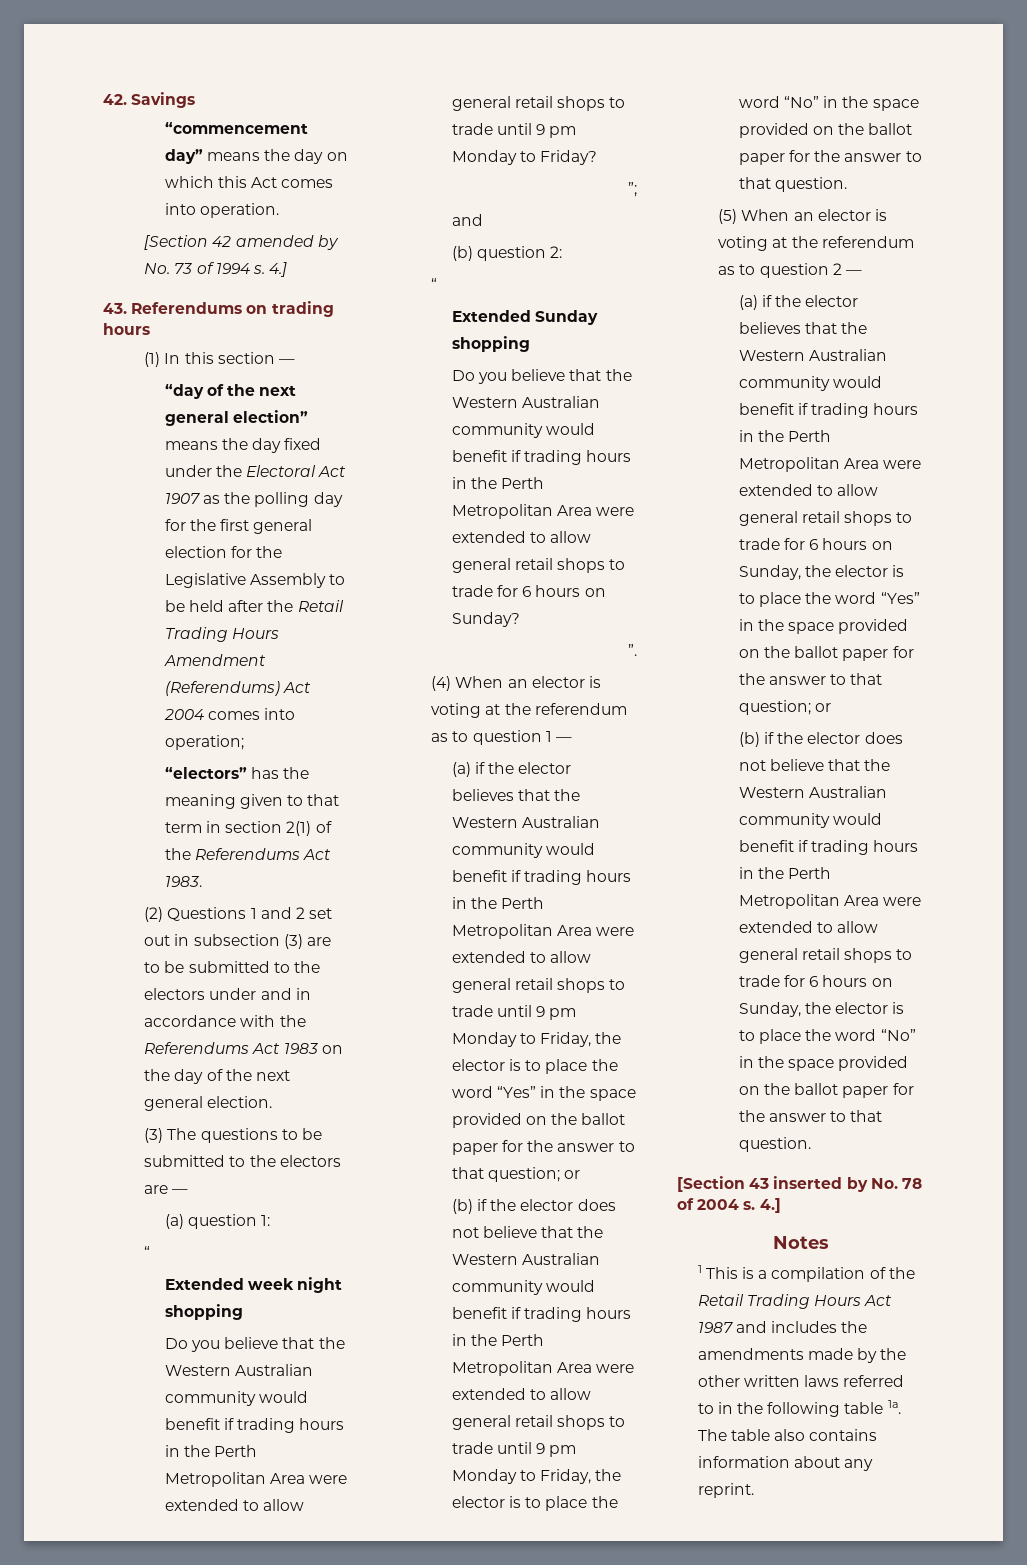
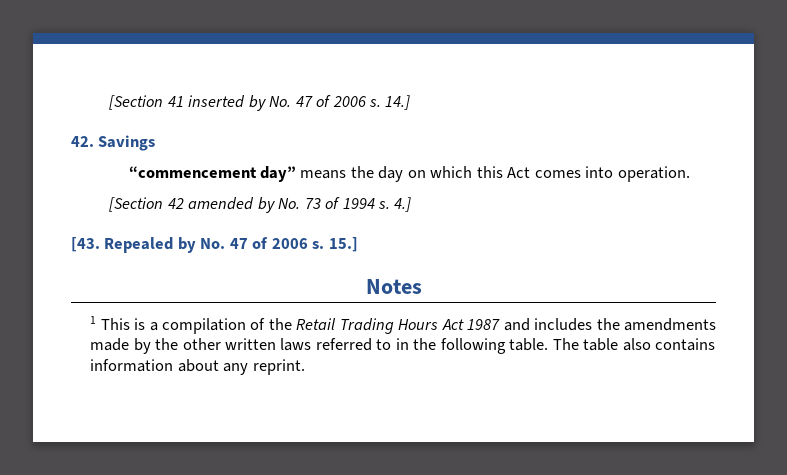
(103, 99) none -> [109,95,411,111] [Section 41 inserted by No. 47 of 2006 s. 14.] //
[103,301,334,317] [103,323,150,335] [144,352,295,367] [164,384,297,399] [164,410,309,426] [164,438,322,453] [164,465,347,477] [164,492,343,507] [164,519,313,534] [164,546,283,558] [164,573,346,588] [164,600,344,612] [164,627,280,642] [163,654,266,666] [164,681,312,696] [163,708,296,720] [164,735,244,750] [164,767,310,779] [164,794,340,809] [164,821,332,836] [164,848,332,860] [164,876,202,887] [144,907,333,922] [144,934,331,949] [144,961,320,973] [144,988,311,1000] [144,1015,306,1027] [144,1042,343,1054] [144,1069,290,1084] [144,1096,273,1111] [144,1128,322,1143] [144,1155,341,1167] [144,1185,189,1194] [164,1214,271,1229] [144,1246,151,1258] [164,1277,343,1293] [164,1304,243,1320] [164,1337,345,1352] [164,1364,314,1376] [164,1391,309,1406] [164,1418,345,1433] [164,1445,258,1457] [164,1472,348,1487] [164,1499,305,1511] [451,96,626,111] [451,123,577,138] [451,150,598,165] [628,182,637,197] [451,214,483,226] [451,246,563,261] [431,278,438,290] [451,310,599,325] [451,336,530,352] [451,369,632,384] [451,396,601,408] [451,423,596,438] [451,450,632,465] [451,477,545,489] [451,504,635,519] [451,531,592,543] [451,558,626,573] [451,585,606,597] [451,612,520,627] [628,644,637,656] [431,676,601,691] [431,703,627,718] [431,730,572,745] [451,762,572,777] [451,789,581,801] [451,816,601,828] [451,843,596,858] [451,870,632,885] [451,897,545,909] [451,924,635,939] [451,951,592,963] [451,978,626,993] [451,1005,577,1020] [451,1032,622,1047] [451,1059,618,1074] [451,1086,636,1101] [451,1113,626,1128] [451,1140,635,1155] [451,1167,581,1182] [451,1199,616,1214] [451,1226,604,1238] [451,1253,601,1265] [451,1280,596,1295] [451,1307,632,1322] [451,1334,545,1346] [451,1361,635,1376] [451,1388,592,1400] [451,1415,626,1430] [451,1442,577,1457] [451,1469,622,1484] [451,1496,618,1511] [738,96,919,111] [738,123,913,138] [738,150,922,165] [738,177,848,192] [718,209,887,224] [718,236,914,251] [718,263,862,278] [738,295,859,310] [738,322,868,334] [738,349,888,361] [738,376,883,391] [738,403,919,418] [738,430,832,442] [738,457,922,472] [738,484,879,496] [738,511,913,526] [738,538,893,550] [738,565,905,580] [738,592,920,607] [738,619,909,634] [738,646,914,661] [738,673,883,685] [738,700,832,715] [738,732,903,747] [738,759,891,771] [738,786,888,798] [738,813,883,828] [738,840,919,855] [738,867,832,879] [738,894,922,909] [738,921,879,933] [738,948,913,963] [738,975,893,987] [738,1002,905,1017] [738,1029,916,1044] [738,1056,909,1071] [738,1083,914,1098] [738,1110,883,1122] [738,1137,811,1152] [677,1176,922,1192] [677,1198,781,1213] 43. Referendums on trading hours // (1) In this section — // “day of the next general election” means the day fixed under the Electoral Act 1907 as the polling day for the first general election for the Legislative Assembly to be held after the Retail Trading Hours Amendment (Referendums) Act 2004 comes into operation; // “electors” has the meaning given to that term in section 2(1) of the Referendums Act 1983. // (2) Questions 1 and 2 set out in subsection (3) are to be submitted to the electors under and in accordance with the Referendums Act 1983 on the day of the next general election. // (3) The questions to be submitted to the electors are — // (a) question 1: // “ // Extended week night shopping // Do you believe that the Western Australian community would benefit if trading hours in the Perth Metropolitan Area were extended to allow general retail shops to trade until 9 pm Monday to Friday? // ”; // and // (b) question 2: // “ // Extended Sunday shopping // Do you believe that the Western Australian community would benefit if trading hours in the Perth Metropolitan Area were extended to allow general retail shops to trade for 6 hours on Sunday? // ”. // (4) When an elector is voting at the referendum as to question 1 — // (a) if the elector believes that the Western Australian community would benefit if trading hours in the Perth Metropolitan Area were extended to allow general retail shops to trade until 9 pm Monday to Friday, the elector is to place the word “Yes” in the space provided on the ballot paper for the answer to that question; or // (b) if the elector does not believe that the Western Australian community would benefit if trading hours in the Perth Metropolitan Area were extended to allow general retail shops to trade until 9 pm Monday to Friday, the elector is to place the word “No” in the space provided on the ballot paper for the answer to that question. // (5) When an elector is voting at the referendum as to question 2 — // (a) if the elector believes that the Western Australian community would benefit if trading hours in the Perth Metropolitan Area were extended to allow general retail shops to trade for 6 hours on Sunday, the elector is to place the word “Yes” in the space provided on the ballot paper for the answer to that question; or // (b) if the elector does not believe that the Western Australian community would benefit if trading hours in the Perth Metropolitan Area were extended to allow general retail shops to trade for 6 hours on Sunday, the elector is to place the word “No” in the space provided on the ballot paper for the answer to that question. // [Section 43 inserted by No. 78 of 2004 s. 4.] -> [71,237,358,253] [43. Repealed by No. 47 of 2006 s. 15.]
[844,1400,901,1414] table 1a. -> [509,338,549,351] table.

